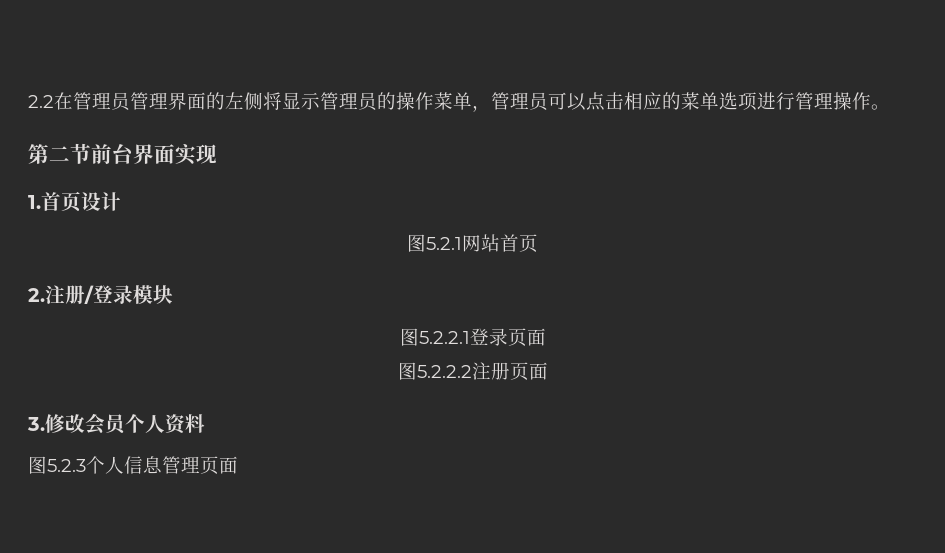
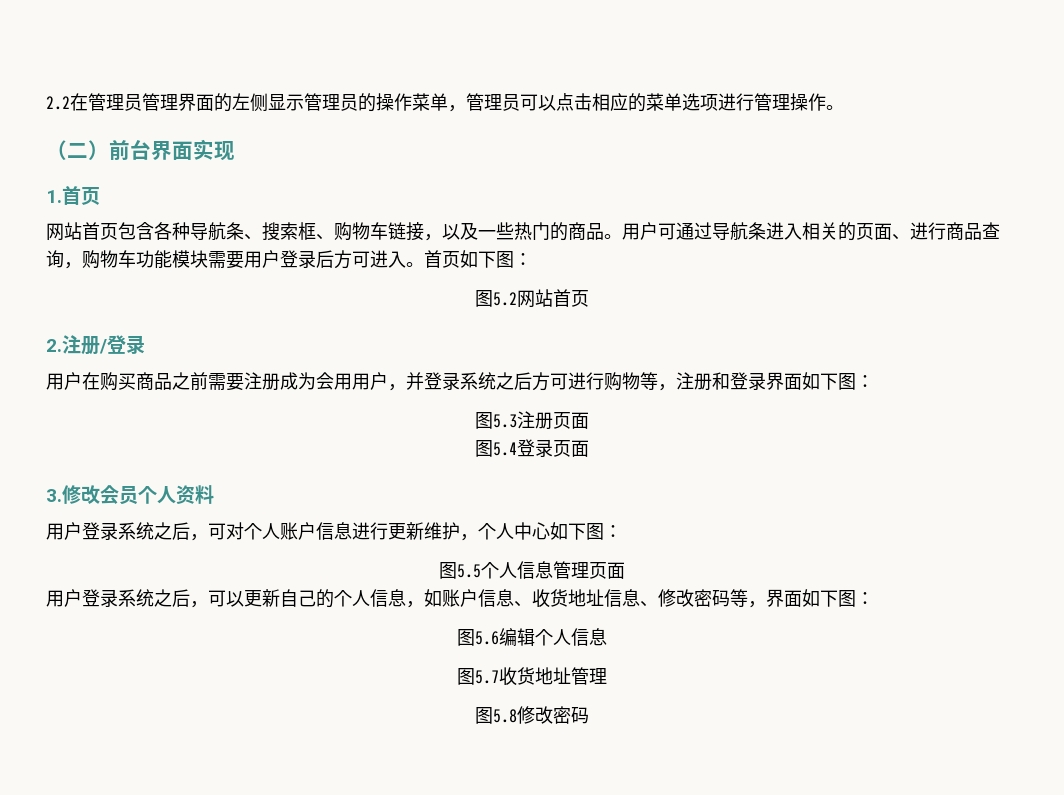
[263,92,282,110] 将 -> (268, 102) none
[28,143,91,164] 第二节 -> [46,140,109,160] （二）
[81,192,121,211] [407,234,462,252] 设计 // 图5.2.1 -> [46,222,1000,241] [46,250,532,269] [475,290,517,307] // 网站首页包含各种导航条、搜索框、购物车链接，以及一些热门的商品。用户可通过导航条进入相关的页面、进行商品查询，购物车功能模块需要用户登录后方可进入。首页如下图： // 图5.2
[133,285,173,304] [399,328,508,346] 模块 // 图5.2.2.1登录 -> [46,372,874,391] [475,411,553,429] // 用户在购买商品之前需要注册成为会用用户，并登录系统之后方可进行购物等，注册和登录界面如下图： // 图5.3注册
[416,362,510,380] 5.2.2.2注册 -> [493,439,553,457] 5.4登录
[28,456,238,475] 图5.2.3个人信息管理页面 -> [46,522,622,541] [439,561,625,579] [46,589,874,608] [457,628,607,646] [457,667,607,686] [475,706,589,724] 用户登录系统之后，可对个人账户信息进行更新维护，个人中心如下图： // 图5.5个人信息管理页面 // 用户登录系统之后，可以更新自己的个人信息，如账户信息、收货地址信息、修改密码等，界面如下图： // 图5.6编辑个人信息 // 图5.7收货地址管理 // 图5.8修改密码

